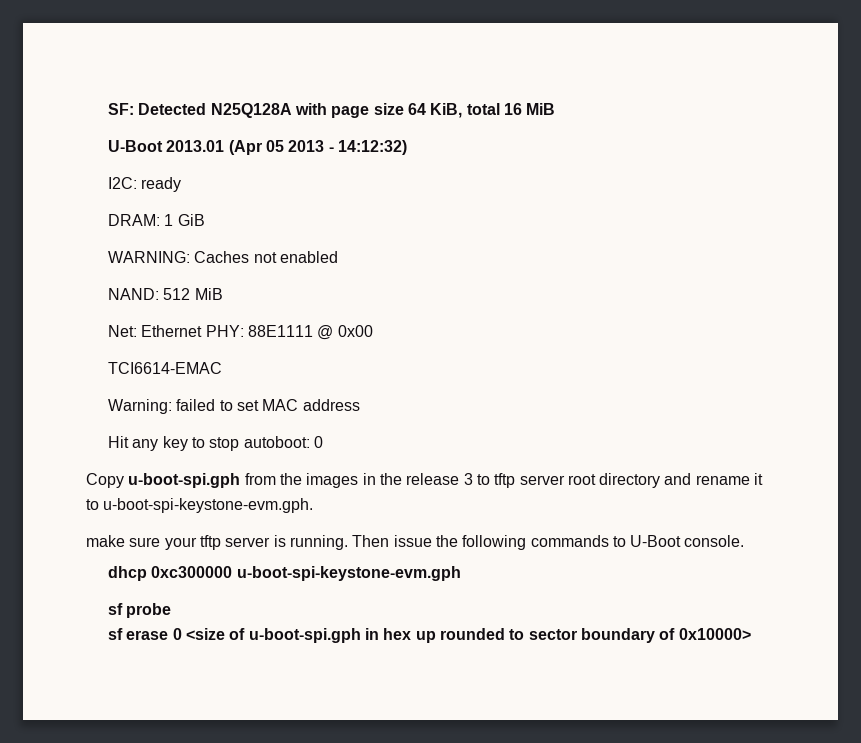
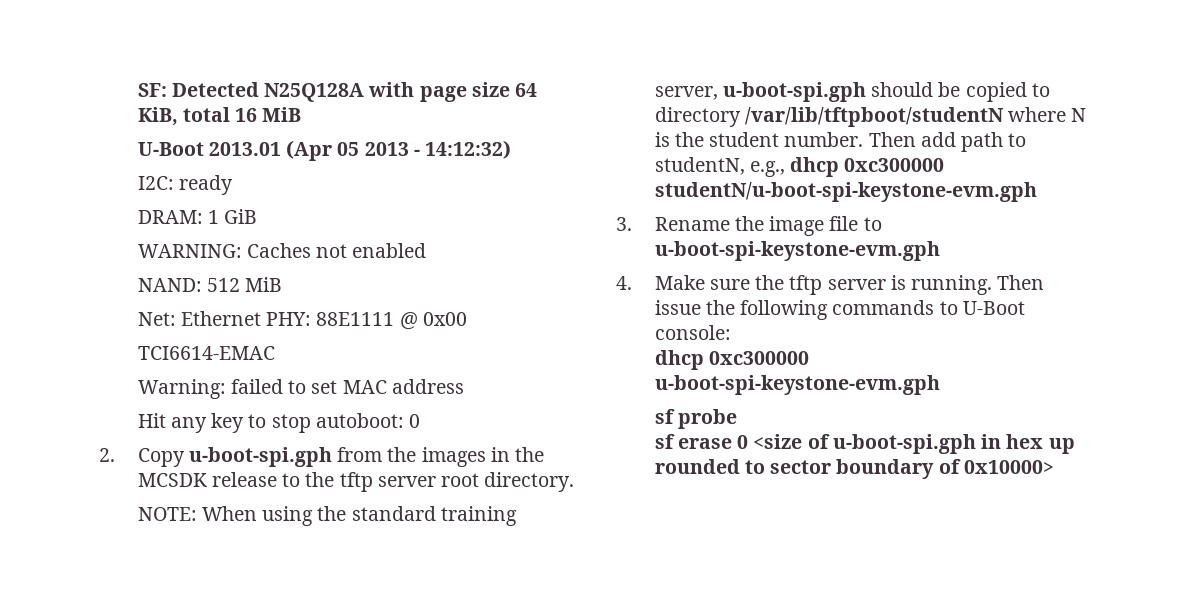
(323, 442) none -> [99,448,115,462] 2.
[406,473,764,488] [86,498,314,513] [86,535,197,550] release 3 to tftp server root directory and rename it to u-boot-spi-keystone-evm.gph. // make sure your -> [137,472,575,492] [137,506,517,526] [654,82,1050,102] [654,107,1087,127] [654,132,1027,152] [654,157,945,177] [654,182,1037,202] [616,216,882,236] [654,241,940,261] [616,275,785,290] MCSDK release to the tftp server root directory. // NOTE: When using the standard training server, u-boot-spi.gph should be copied to directory /var/lib/tftpboot/studentN where N is the student number. Then add path to studentN, e.g., dhcp 0xc300000 studentN/u-boot-spi-keystone-evm.gph // 3. Rename the image file to u-boot-spi-keystone-evm.gph // 4. Make sure the
[684,535,745,547] console. -> [654,325,731,340] console:

